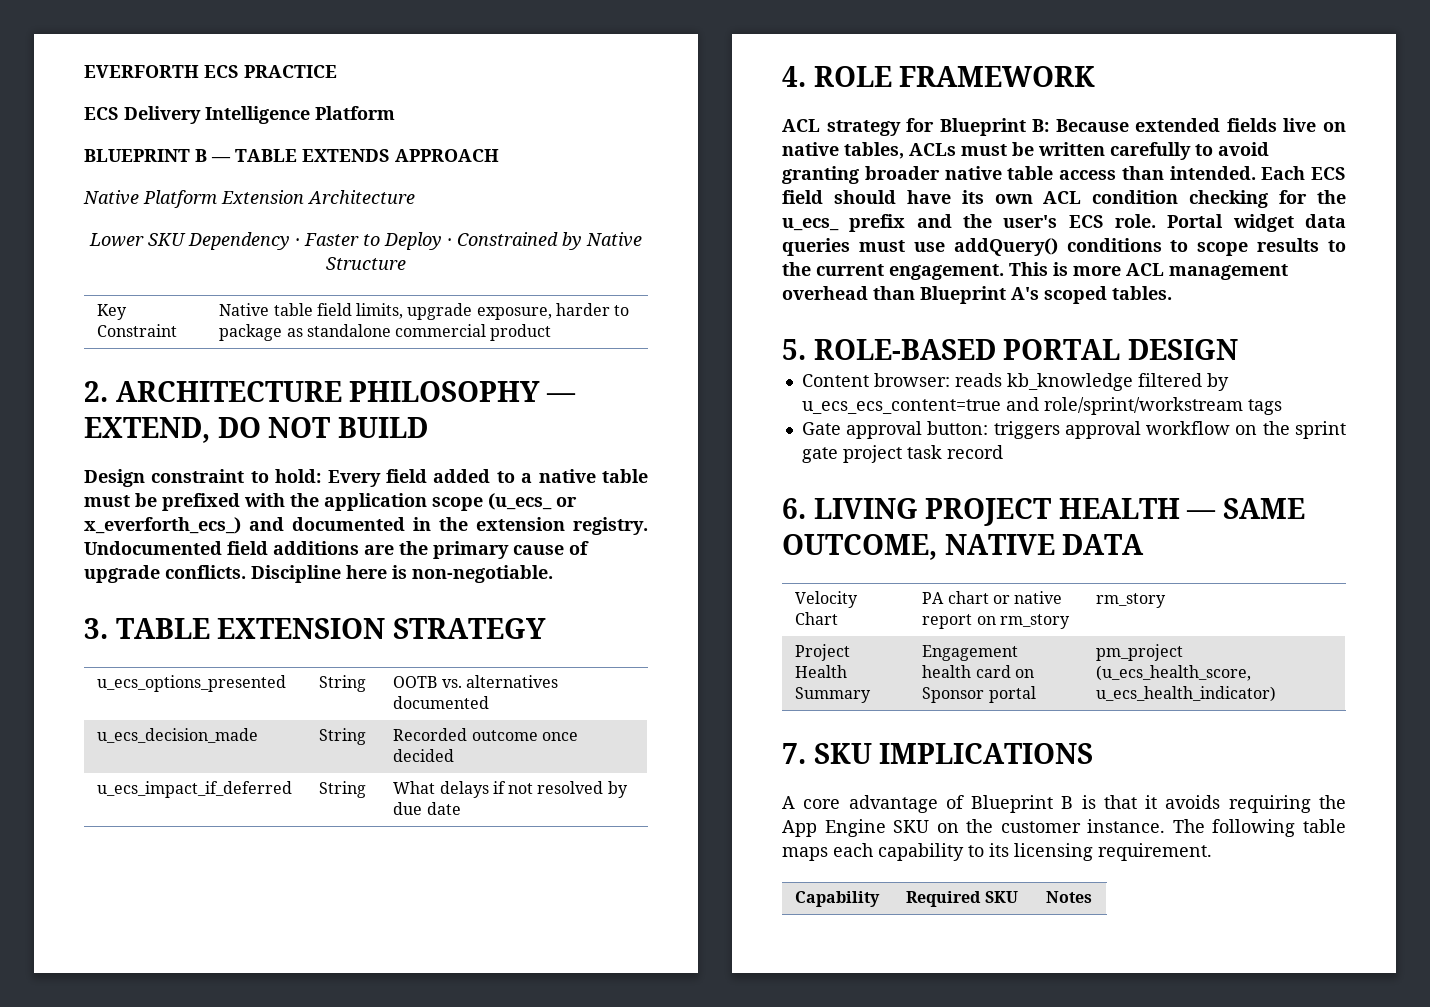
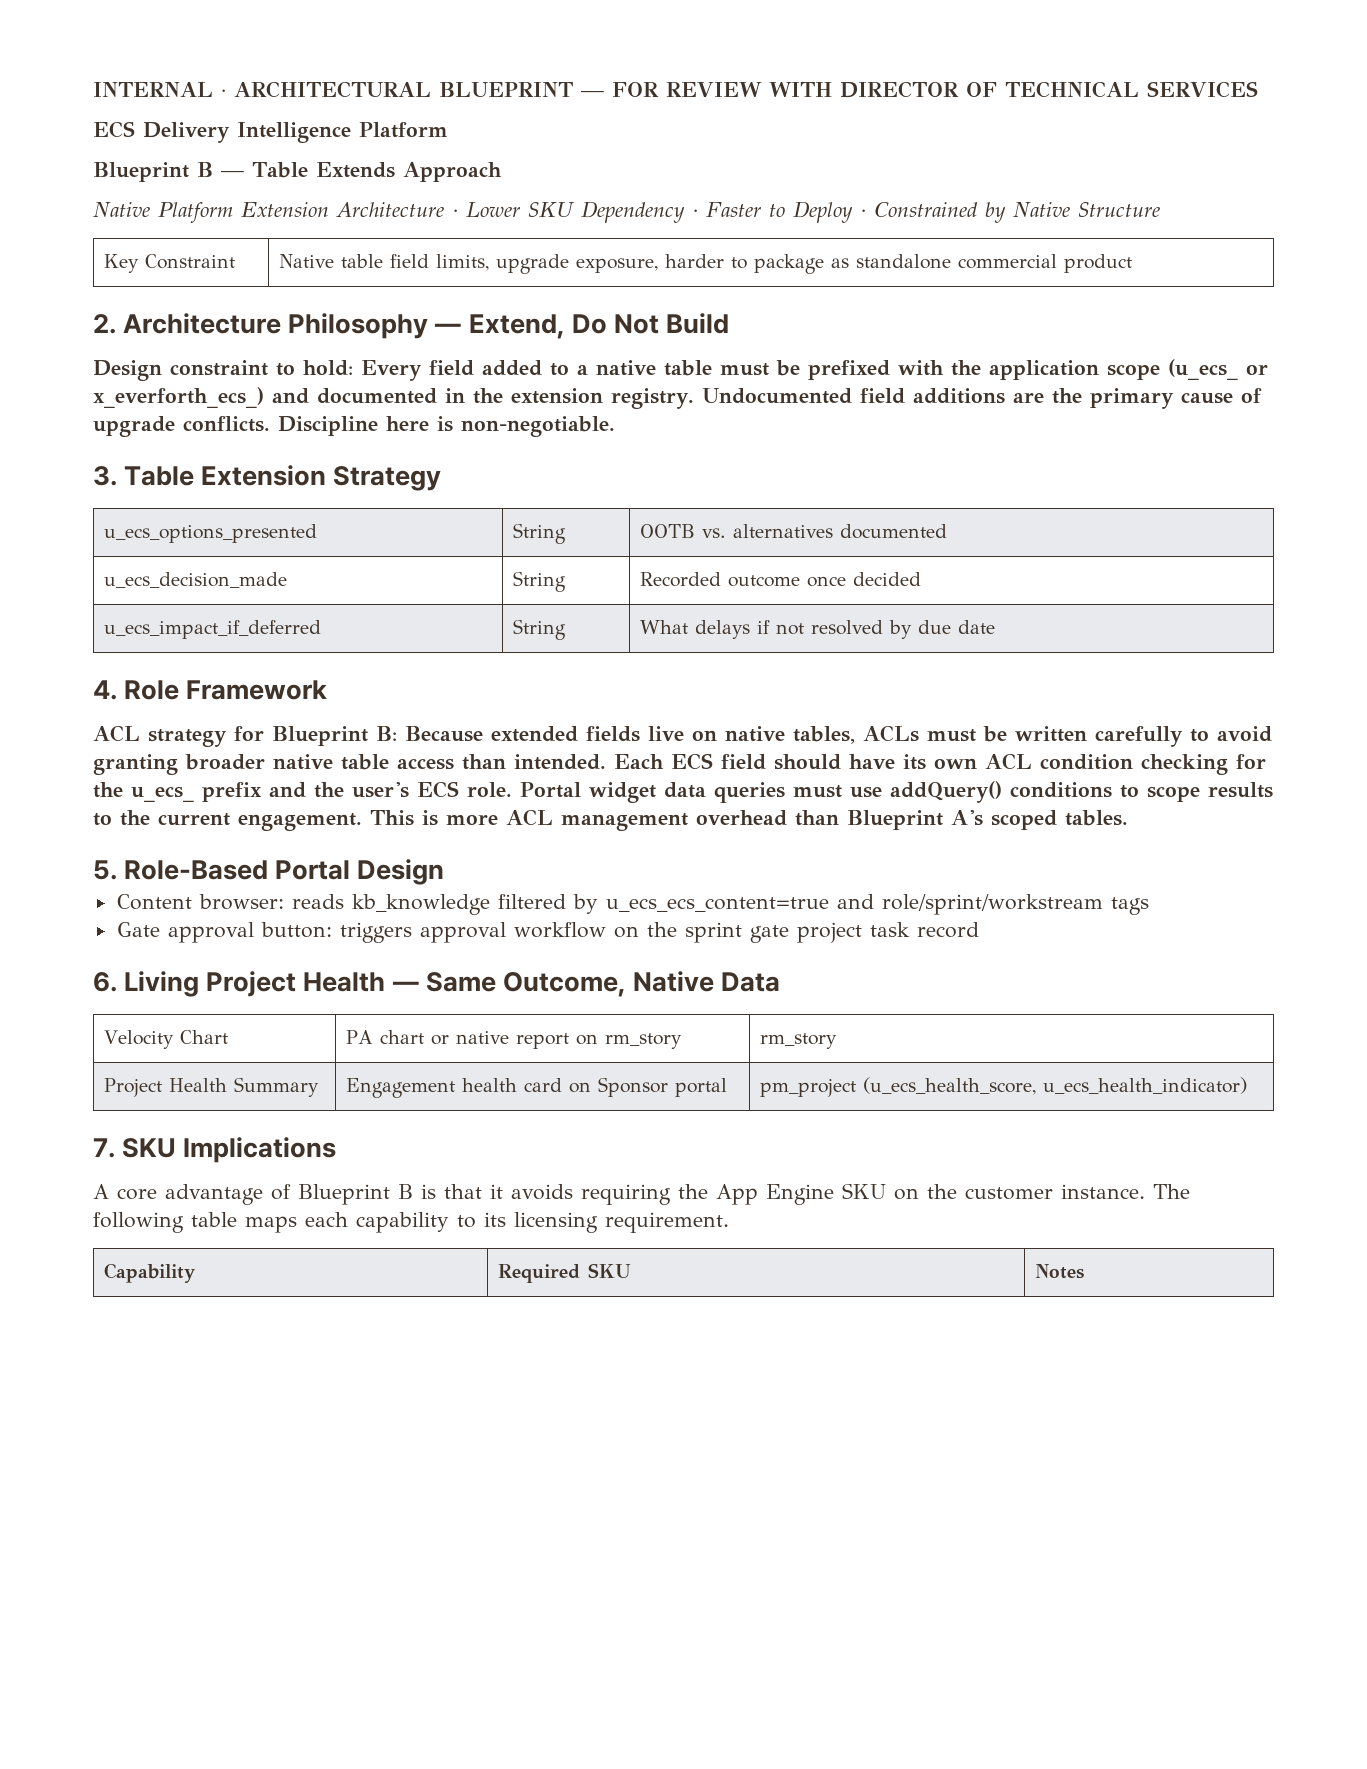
[84,65,337,78] EVERFORTH ECS PRACTICE -> [93,81,1258,98] INTERNAL · ARCHITECTURAL BLUEPRINT — FOR REVIEW WITH DIRECTOR OF TECHNICAL SERVICES
[84,149,190,162] BLUEPRINT -> [93,162,189,182] Blueprint
[235,149,499,162] TABLE EXTENDS APPROACH -> [252,162,502,182] Table Extends Approach
(415, 197) // -> [452,209,458,217] ·
[115,381,576,402] [84,417,428,443] ARCHITECTURE PHILOSOPHY — EXTEND, DO NOT BUILD -> [123,313,730,339] Architecture Philosophy — Extend, Do Not Build
[115,618,546,639] TABLE EXTENSION STRATEGY -> [124,465,442,491] Table Extension Strategy
[813,66,1096,87] ROLE FRAMEWORK -> [124,680,328,700] Role Framework
[813,339,1238,360] ROLE-BASED PORTAL DESIGN -> [124,859,445,885] Role-Based Portal Design
[813,498,1305,526] [782,534,1145,560] LIVING PROJECT HEALTH — SAME OUTCOME, NATIVE DATA -> [124,971,781,997] Living Project Health — Same Outcome, Native Data
[879,743,1094,764] IMPLICATIONS -> [183,1137,337,1163] Implications

